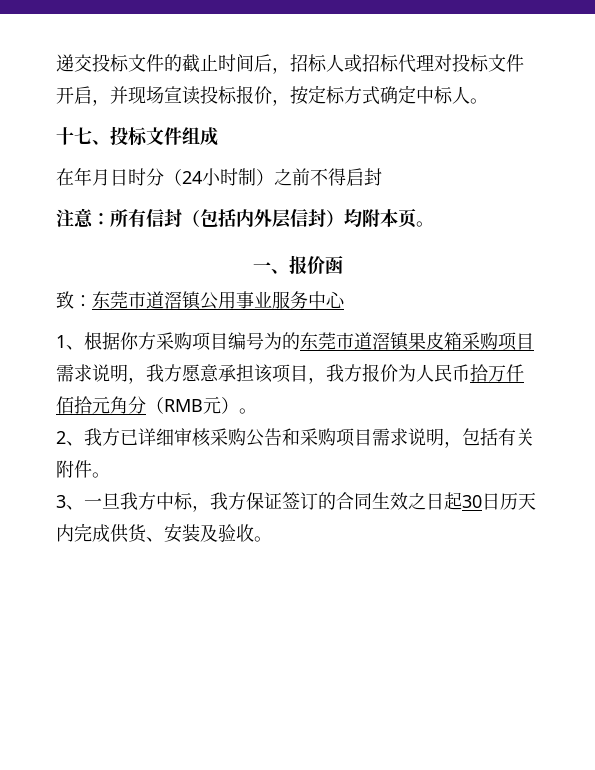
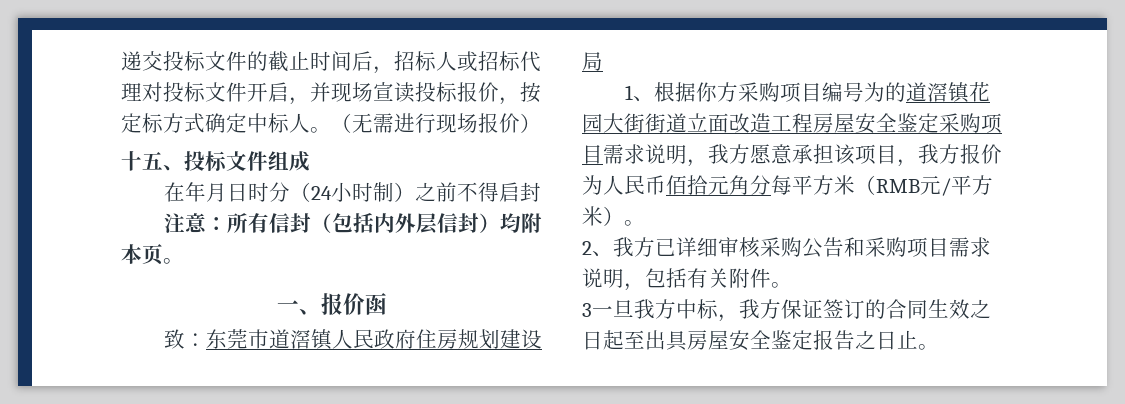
(488, 101) none -> [331,113,541,133] （无需进行现场报价）
[74,127,92,144] 七 -> [142,152,163,170] 五
[200,291,345,310] 公用事业服务中心 -> [332,329,543,349] [582,52,603,71] 人民政府住房规划建设局
[300,332,462,351] 东莞市道滘镇果皮箱 -> [906,82,991,103] [582,113,939,134] 道滘镇花园大街街道立面改造工程房屋安全鉴定
[470,364,524,382] 拾万仟 -> (666, 185) none
[146,396,221,414] （RMB元 -> [771,175,993,196] [582,206,603,226] 每平方米（RMB元/平方米
[66,505,84,510] 、 -> (592, 310) none
[462,492,536,510] [56,523,254,543] 30日历天内完成供货、安装及验收 -> [624,330,918,351] 至出具房屋安全鉴定报告之日止

